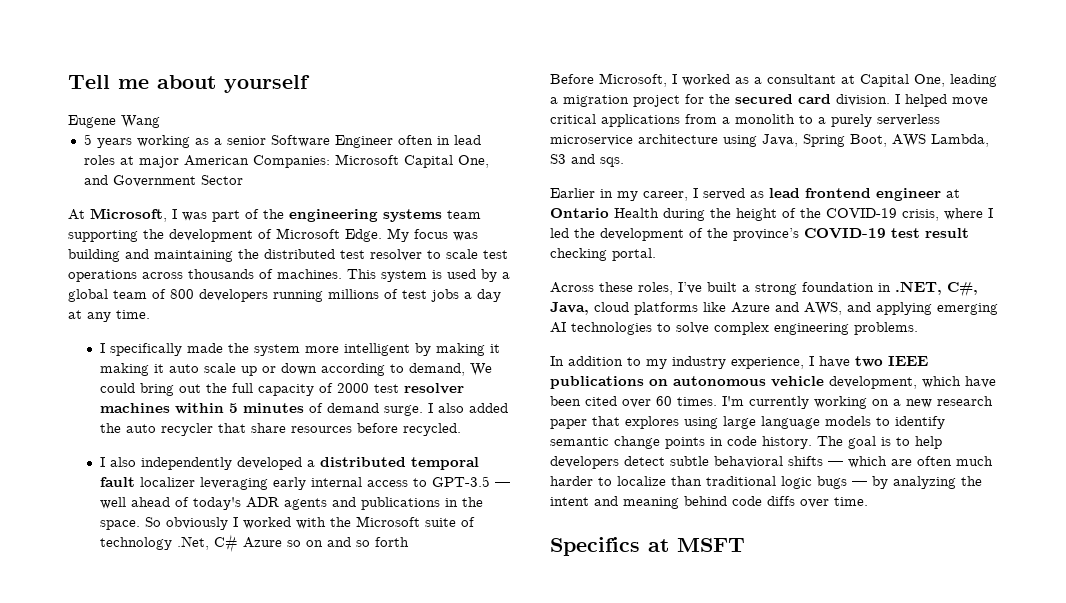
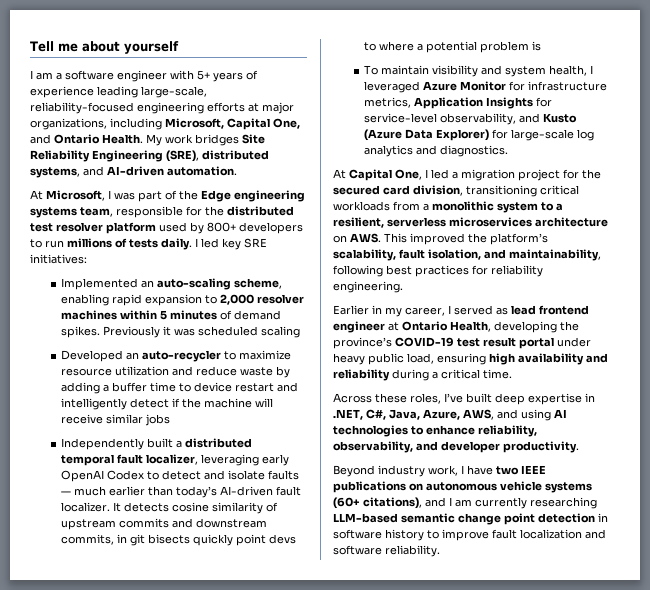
[68,115,160,128] [83,134,481,148] [83,154,489,168] [83,175,243,187] Eugene Wang // 5 years working as a senior Software Engineer often in lead roles at major American Companies: Microsoft Capital One, and Government Sector -> [30,70,258,82] [30,86,207,98] [30,102,294,114] [30,118,300,130] [30,134,265,146] [30,150,269,162] [30,166,237,178] I am a software engineer with 5+ years of experience leading large-scale, reliability-focused engineering efforts at major organizations, including Microsoft, Capital One, and Ontario Health. My work bridges Site Reliability Engineering (SRE), distributed systems, and AI-driven automation.
(284, 214) none -> [201,190,231,202] Edge
[447,210,481,219] [68,228,478,242] [68,249,508,262] [68,269,510,282] [68,289,501,302] [68,310,150,322] [100,343,501,356] [100,363,493,376] [100,383,400,396] team supporting the development of Microsoft Edge. My focus was building and maintaining the distributed test resolver to scale test operations across thousands of machines. This system is used by a global team of 800 developers running millions of test jobs a day at any time. // I specifically made the system more intelligent by making it making it auto scale up or down according to demand, We could bring out the full capacity of 2000 test -> [80,206,294,218] [30,222,303,234] [30,238,267,250] [30,254,87,264] [60,278,282,290] [60,294,254,306] team, responsible for the distributed test resolver platform used by 800+ developers to run millions of tests daily. I led key SRE initiatives: // Implemented an auto-scaling scheme, enabling rapid expansion to 2,000
[384,403,509,416] [100,423,462,436] [100,457,303,470] surge. I also added the auto recycler that share resources before recycled. // I also independently developed -> [60,326,300,338] [60,350,291,362] [60,366,290,378] [60,382,298,394] [60,398,273,410] [60,414,170,426] [60,438,173,450] spikes. Previously it was scheduled scaling // Developed an auto-recycler to maximize resource utilization and reduce waste by adding a buffer time to device restart and intelligently detect if the machine will receive similar jobs // Independently built
[140,477,196,487] localizer -> [145,454,198,465] localizer,
[311,476,511,487] [100,497,484,510] [100,516,476,530] [100,534,410,553] [550,73,997,87] internal access to GPT-3.5 — well ahead of today's ADR agents and publications in the space. So obviously I worked with the Microsoft suite of technology .Net, C# Azure so on and so forth // Before Microsoft, I worked as a consultant at Capital One, leading -> [60,470,299,482] [60,486,301,498] [60,502,278,514] [60,518,267,530] [60,534,296,546] [363,41,541,53] [363,65,593,77] [363,81,607,93] [363,97,552,109] [363,113,577,125] [363,129,594,141] [363,145,508,157] [333,169,449,181] OpenAI Codex to detect and isolate faults — much earlier than today’s AI-driven fault localizer. It detects cosine similarity of upstream commits and downstream commits, in git bisects quickly point devs to where a potential problem is // To maintain visibility and system health, I leveraged Azure Monitor for infrastructure metrics, Application Insights for service-level observability, and Kusto (Azure Data Explorer) for large-scale log analytics and diagnostics. // At Capital One, I led
[836,94,988,107] [550,114,940,127] [550,134,989,147] [550,154,624,167] division. I helped move critical applications from a monolith to a purely serverless microservice architecture using Java, Spring Boot, AWS Lambda, S3 and sqs. -> [413,185,579,197] [333,201,563,213] [333,217,608,228] [333,233,548,245] [333,249,601,261] [333,265,543,277] [333,281,403,293] division, transitioning critical workloads from a monolithic system to a resilient, serverless microservices architecture on AWS. This improved the platform’s scalability, fault isolation, and maintainability, following best practices for reliability engineering.
[614,208,993,221] [550,228,703,241] Health during the height of the COVID-19 crisis, where I led the development of -> [450,321,557,333] Health, developing
[550,248,656,261] checking portal. -> [519,337,591,349] [333,353,608,365] [333,369,512,381] portal under heavy public load, ensuring high availability and reliability during a critical time.
[742,282,874,295] a strong foundation -> [495,393,582,405] deep expertise
[594,302,998,315] [550,322,918,335] [550,356,804,369] cloud platforms like Azure and AWS, and applying emerging AI technologies to solve complex engineering problems. // In addition to my industry experience, -> [423,409,567,421] [333,425,537,437] [333,441,579,453] [333,465,458,477] Azure, AWS, and using AI technologies to enhance reliability, observability, and developer productivity. // Beyond industry work,
[829,376,996,389] [550,396,993,409] [550,416,945,429] [550,436,942,449] [550,456,993,469] [550,476,982,489] [550,496,868,509] [550,537,745,556] development, which have been cited over 60 times. I'm currently working on a new research paper that explores using large language models to identify semantic change points in code history. The goal is to help developers detect subtle behavioral shifts — which are often much harder to localize than traditional logic bugs — by analyzing the intent and meaning behind code diffs over time. // Specifics at MSFT -> [545,482,592,493] [333,497,597,509] [333,513,608,525] [333,529,606,541] [333,545,440,557] systems (60+ citations), and I am currently researching LLM-based semantic change point detection in software history to improve fault localization and software reliability.

